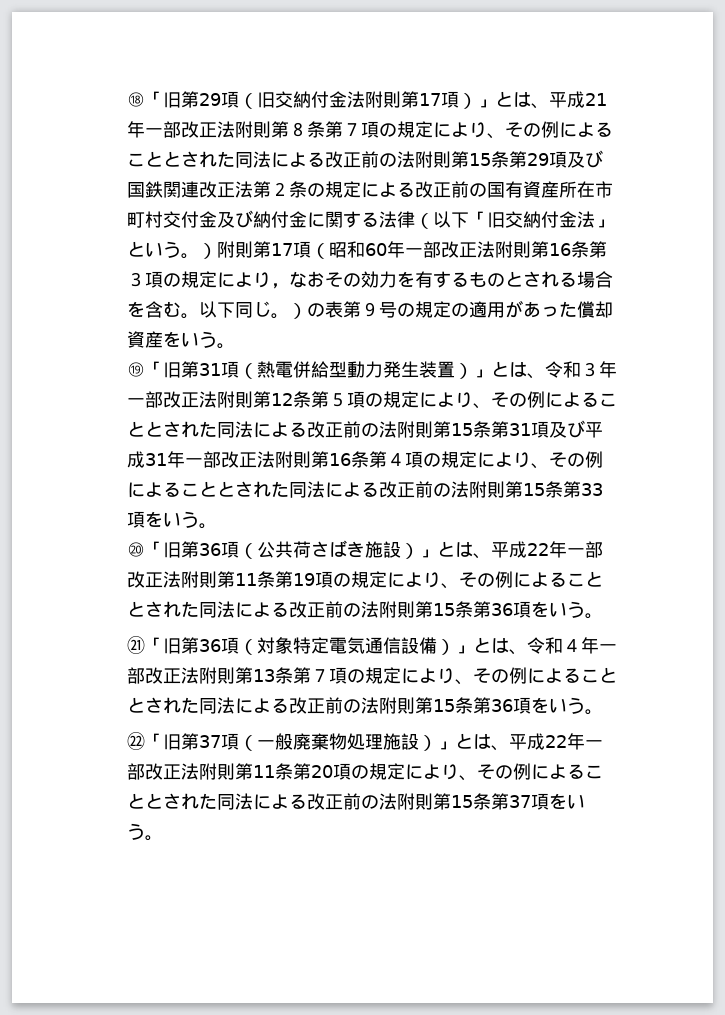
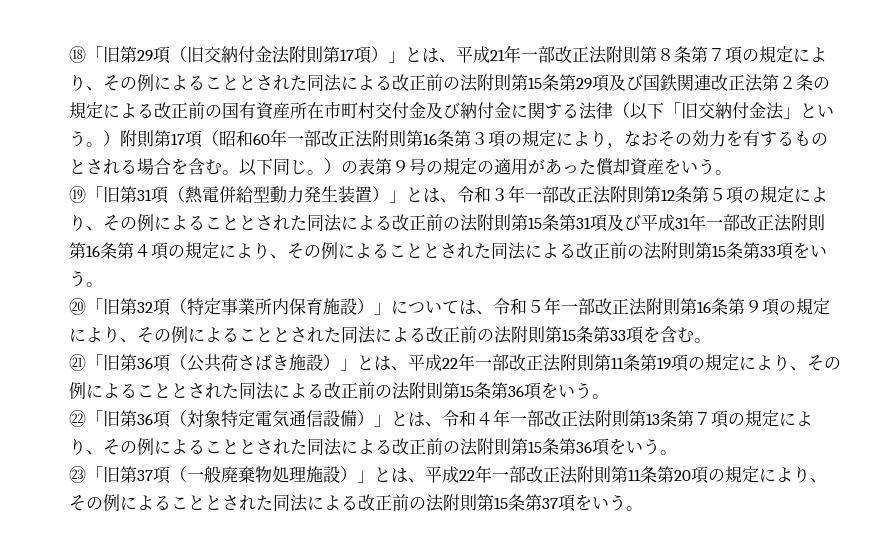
(200, 549) none -> [137,297,831,316] [69,326,712,344] [69,354,138,371] 32項（特定事業所内保育施設）」については、令和５年一部改正法附則第16条第９項の規定により、その例によることとされた同法による改正前の法附則第15条第33項を含む。 // ㉑「旧第
[127,636,146,654] ㉑ -> [69,410,87,427] ㉒
[127,732,146,750] ㉒ -> [69,466,87,483] ㉓

